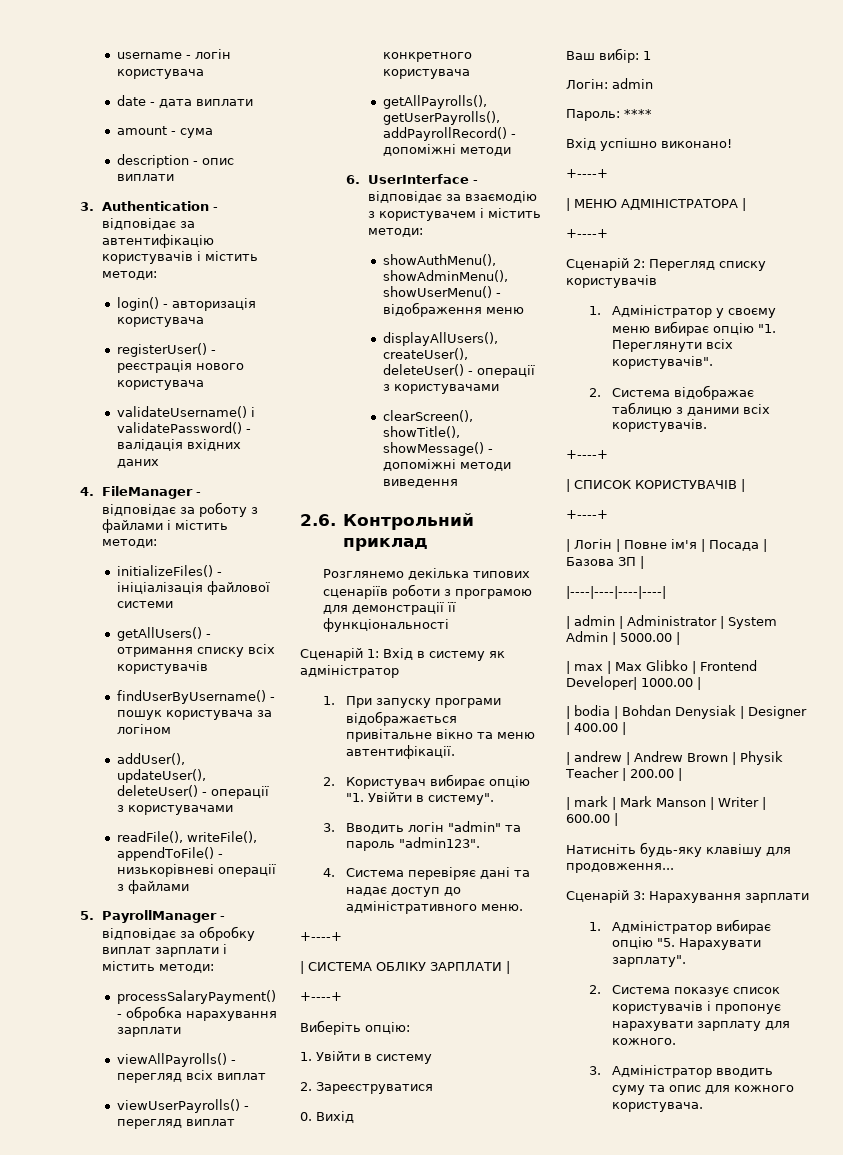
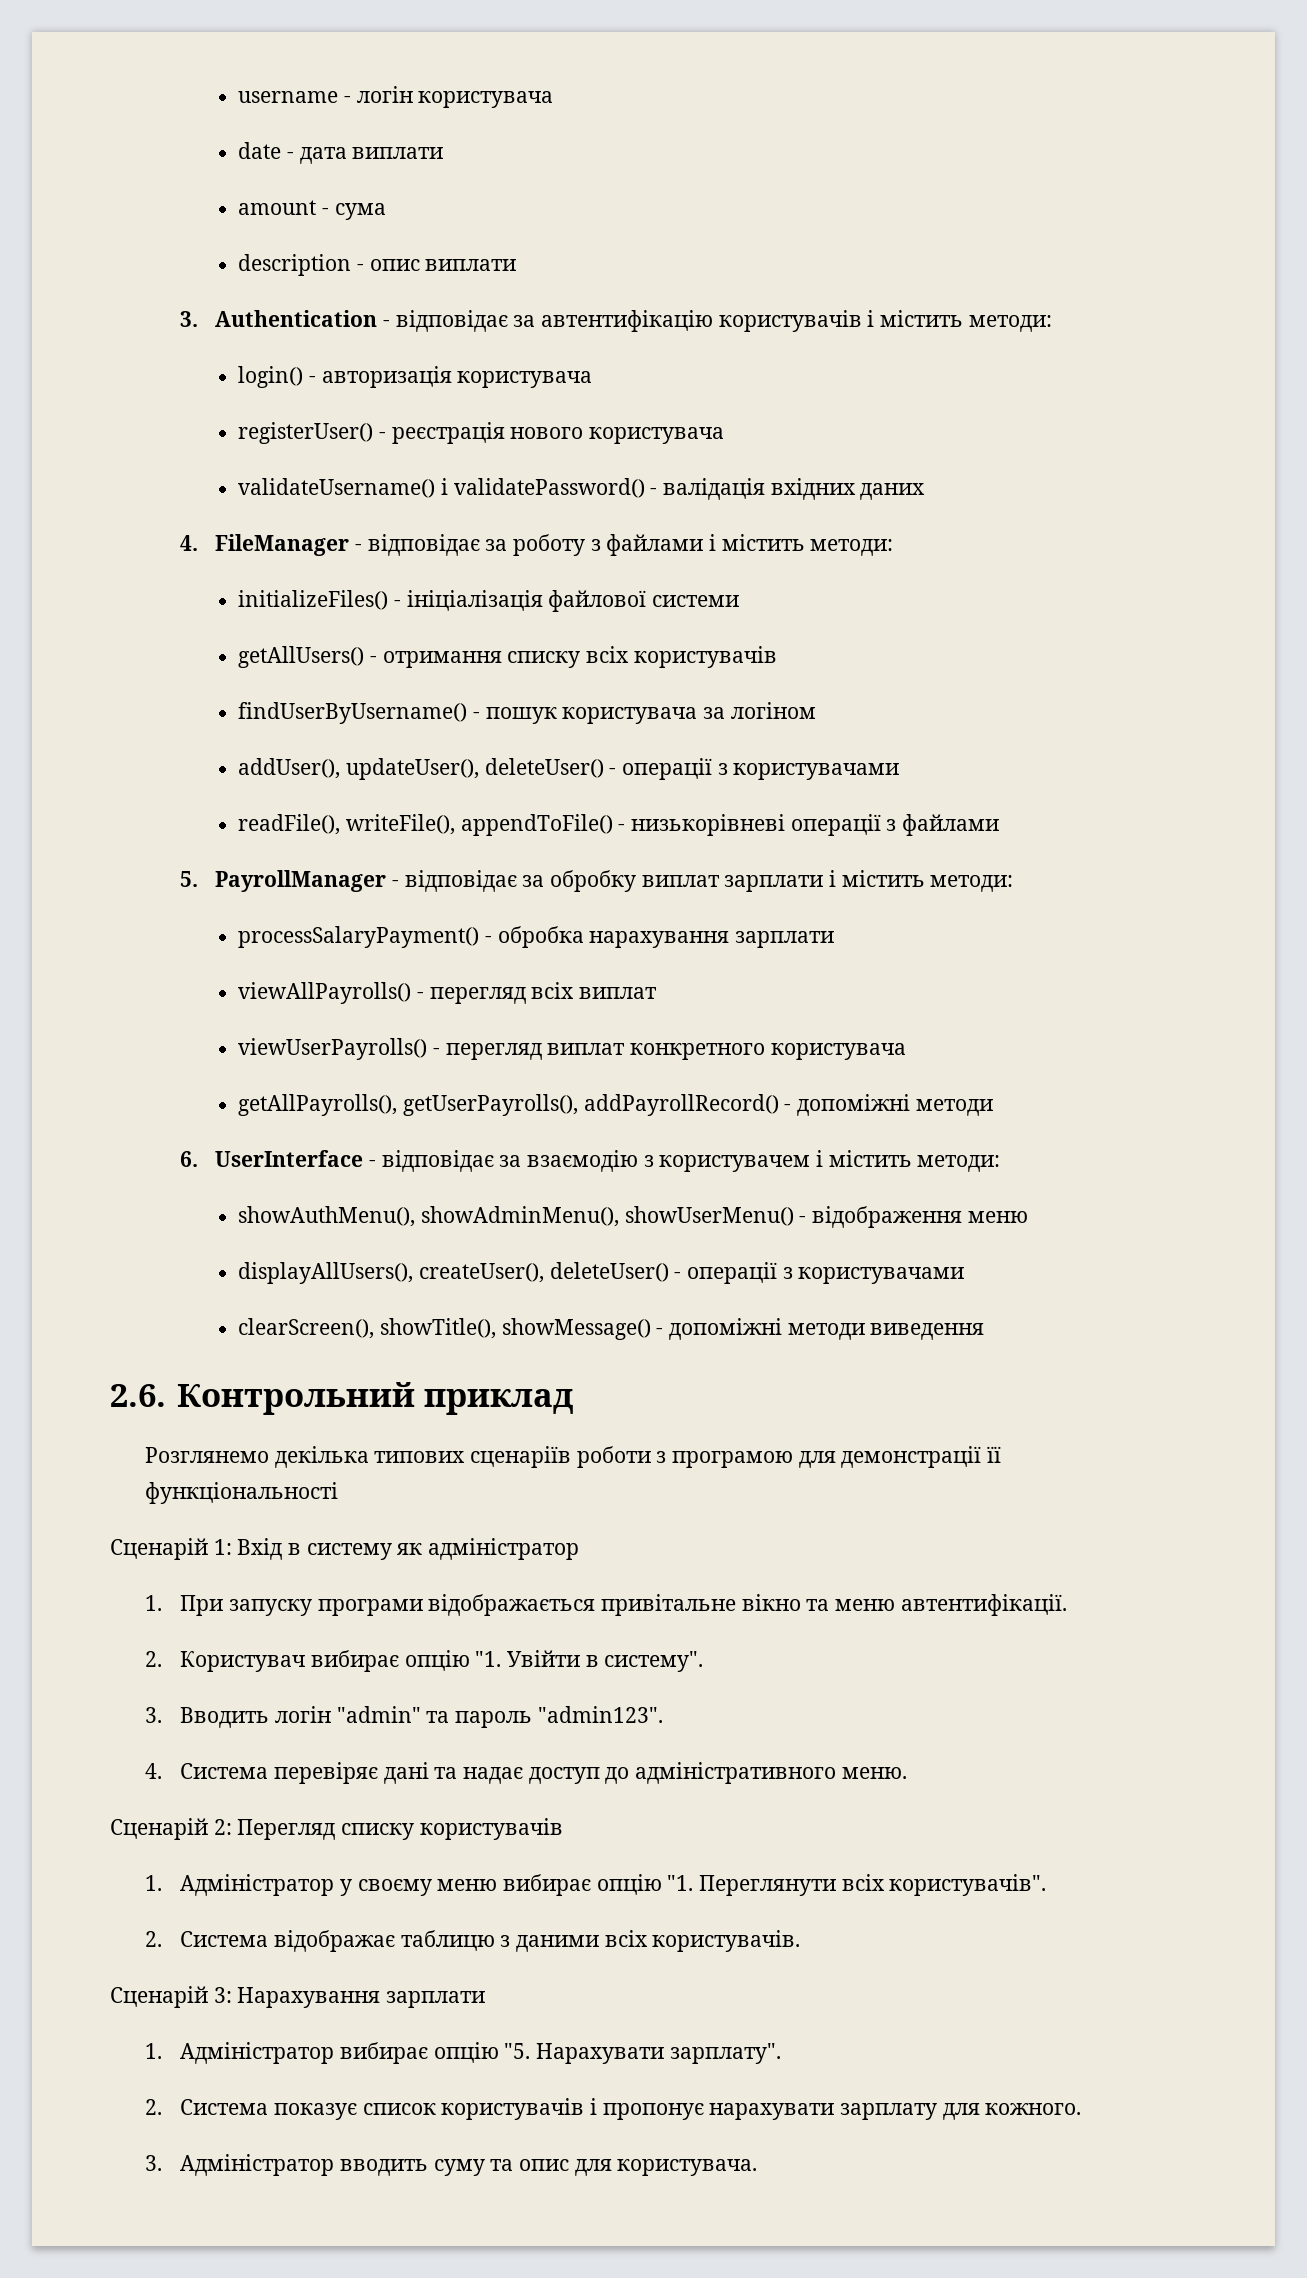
[300,932,342,941] [300,961,510,974] [300,992,342,1001] [300,1020,410,1035] [300,1051,432,1064] [300,1082,433,1094] [300,1111,354,1123] [566,48,651,63] [566,78,653,89] [566,109,652,121] [566,138,732,151] [566,169,608,178] [566,198,746,211] [566,229,608,238] // +----+ // | СИСТЕМА ОБЛІКУ ЗАРПЛАТИ | // +----+ // Виберіть опцію: // 1. Увійти в систему // 2. Зареєструватися // 0. Вихід // Ваш вибір: 1 // Логін: admin // Пароль: **** // Вхід успішно виконано! // +----+ // | МЕНЮ АДМІНІСТРАТОРА | // +----+ -> (907, 1773) none
[566,450,608,459] [566,479,745,492] [566,510,608,519] [566,539,767,552] [566,556,644,569] [566,586,666,599] [566,615,777,629] [566,631,680,645] [566,660,757,674] [566,676,701,690] [566,705,807,719] [566,722,626,735] [566,751,783,765] [565,767,682,781] [566,796,766,810] [566,813,618,826] [566,842,791,857] [566,863,674,873] // +----+ // | СПИСОК КОРИСТУВАЧІВ | // +----+ // | Логін | Повне ім'я | Посада | Базова ЗП | // |----|----|----|----| // | admin | Administrator | System Admin | 5000.00 | // | max | Max Glibko | Frontend Developer| 1000.00 | // | bodia | Bohdan Denysiak | Designer | 400.00 | // | andrew | Andrew Brown | Physik Teacher | 200.00 | // | mark | Mark Manson | Writer | 600.00 | // Натисніть будь-яку клавішу для продовження... -> (801, 1941) none
[733,1085,794,1092] кожного -> (612, 2167) none

